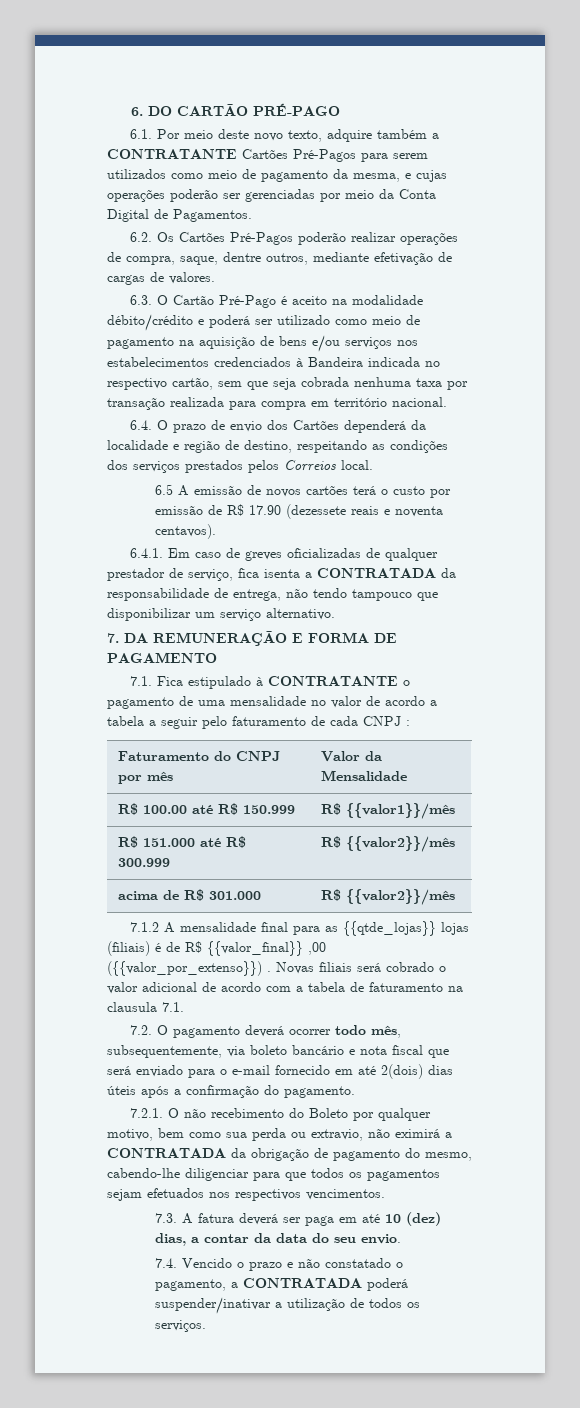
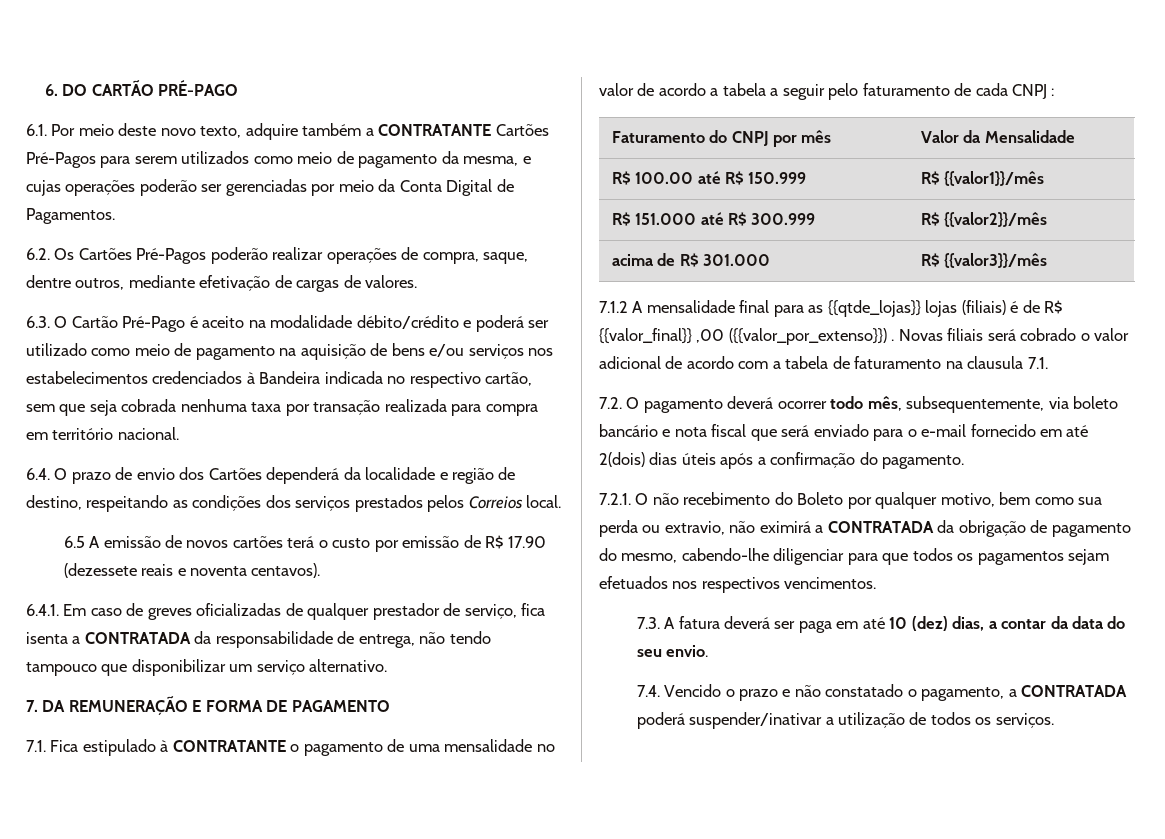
[345,889,455,905] {{valor2}}/mês -> [944,253,1048,268] {{valor3}}/mês

